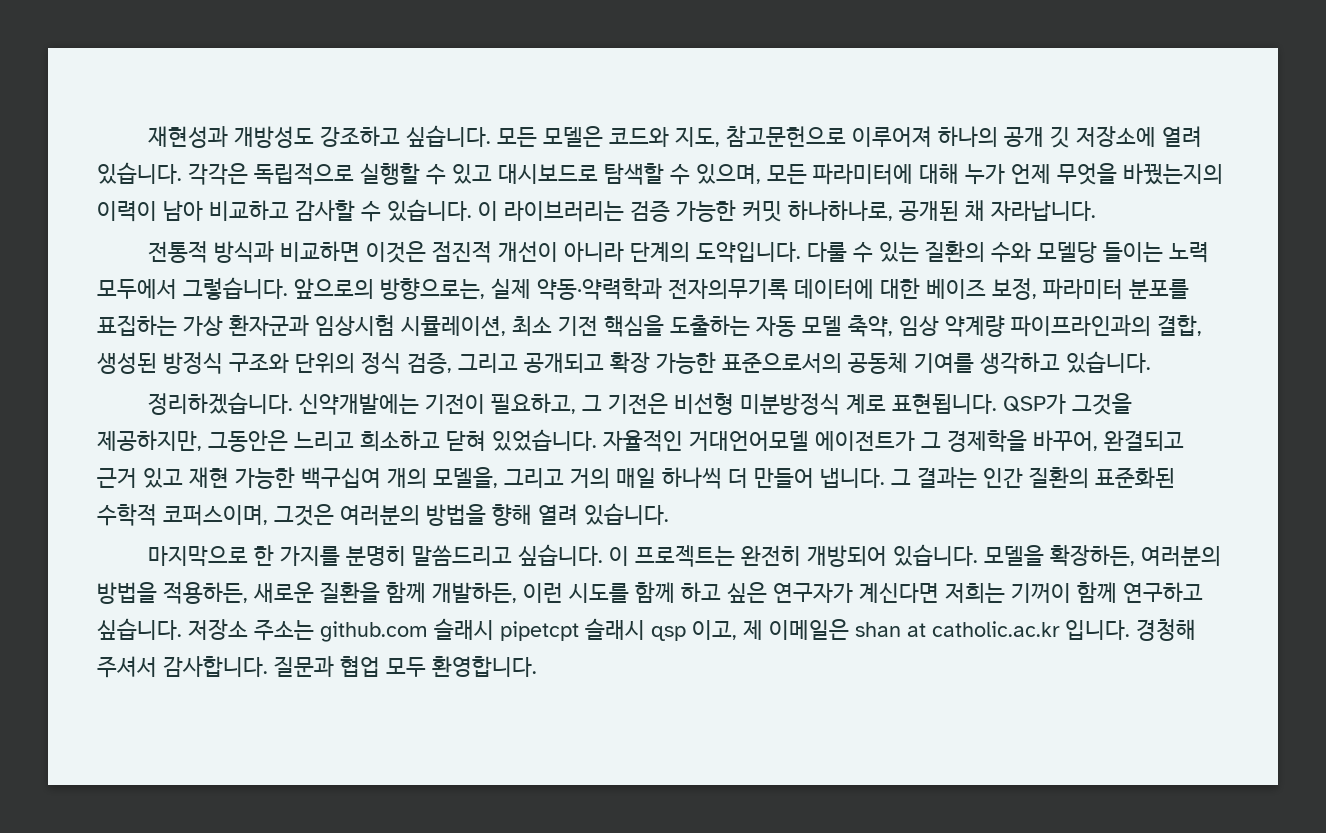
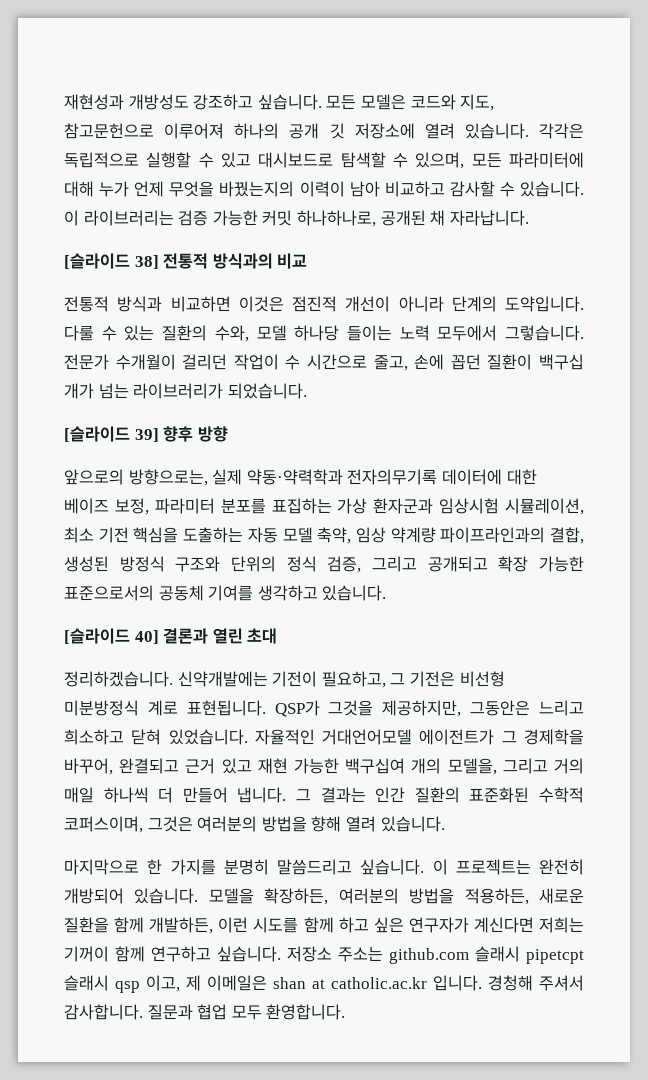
(1096, 211) none -> [64,253,308,269] // [슬라이드 38] 전통적 방식과의 비교
[991,242,1098,263] 수와 모델당 -> [214,325,340,342] 수와, 모델 하나당
(288, 288) none -> [64,354,585,371] [64,383,307,399] [64,426,228,442] 전문가 수개월이 걸리던 작업이 수 시간으로 줄고, 손에 꼽던 질환이 백구십 개가 넘는 라이브러리가 되었습니다. // [슬라이드 39] 향후 방향 //
(1151, 362) none -> [64,628,278,644] // [슬라이드 40] 결론과 열린 초대

